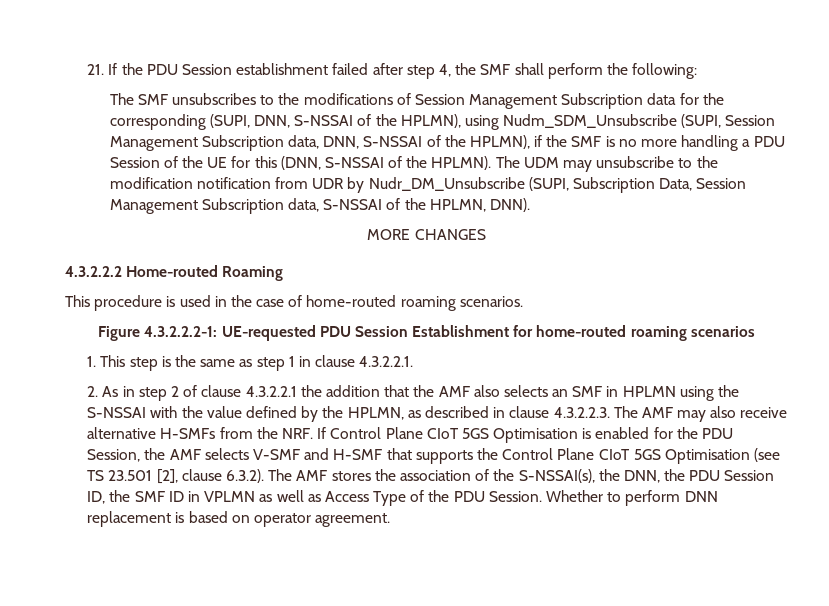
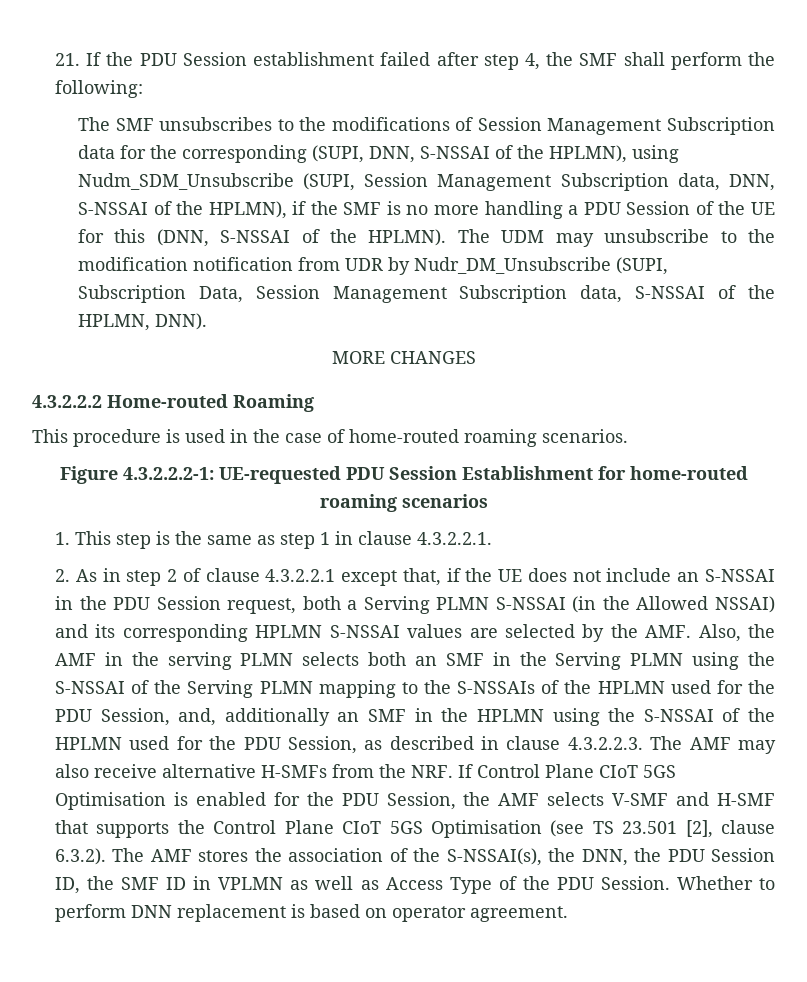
[300,385,739,401] [87,406,404,422] the addition that the AMF also selects an SMF in HPLMN using the S-NSSAI with the value defined by the HPLMN, -> [341,568,776,586] [54,596,775,614] [54,624,775,642] [54,652,775,670] [54,680,775,698] [54,708,775,726] [54,736,357,754] except that, if the UE does not include an S-NSSAI in the PDU Session request, both a Serving PLMN S-NSSAI (in the Allowed NSSAI) and its corresponding HPLMN S-NSSAI values are selected by the AMF. Also, the AMF in the serving PLMN selects both an SMF in the Serving PLMN using the S-NSSAI of the Serving PLMN mapping to the S-NSSAIs of the HPLMN used for the PDU Session, and, additionally an SMF in the HPLMN using the S-NSSAI of the HPLMN used for the PDU Session,

